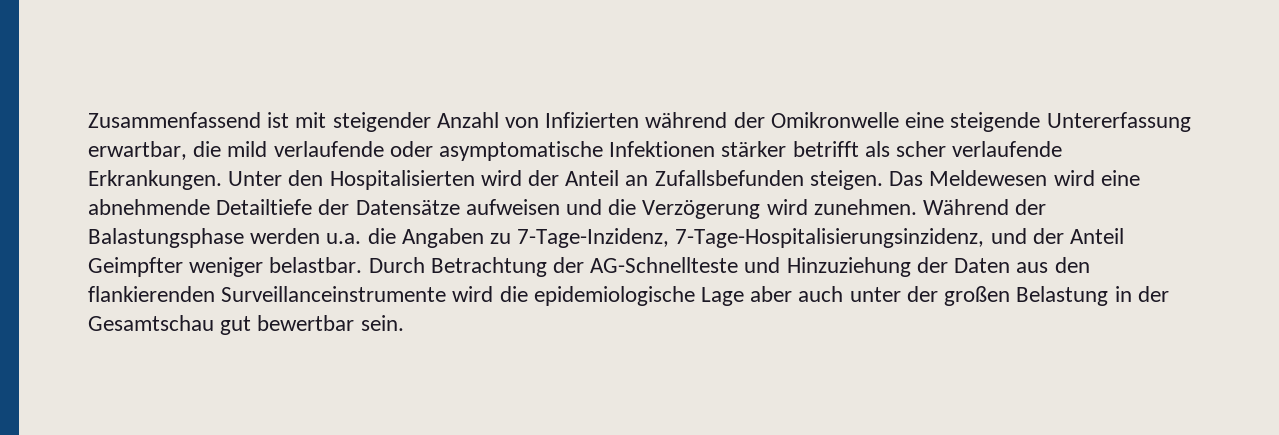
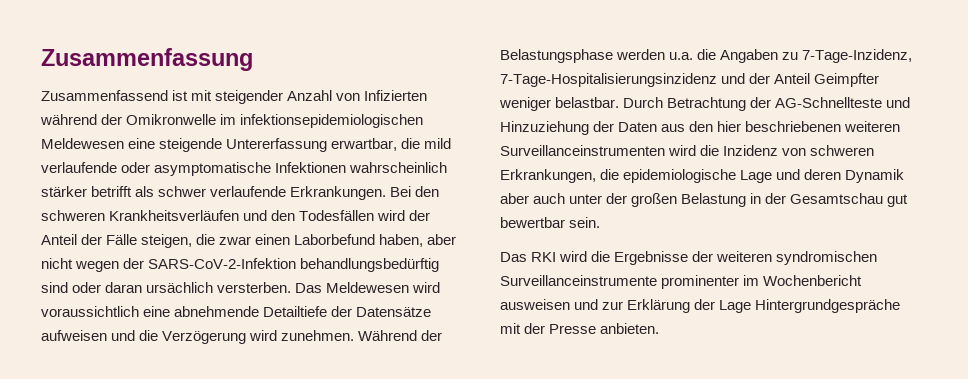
(88, 120) none -> [41,48,253,71] Zusammenfassung //
(899, 120) none -> [220,114,424,128] [41,138,124,149] im infektionsepidemiologischen Meldewesen
(716, 149) none -> [349,162,448,173] wahrscheinlich
[896,141,947,157] scher -> [158,186,207,197] schwer
[228,170,883,190] Unter den Hospitalisierten wird der Anteil an Zufallsbefunden steigen. -> [390,186,440,197] [41,210,431,221] [41,234,457,248] [41,258,440,272] [41,282,292,293] Bei den schweren Krankheitsverläufen und den Todesfällen wird der Anteil der Fälle steigen, die zwar einen Laborbefund haben, aber nicht wegen der SARS-CoV-2-Infektion behandlungsbedürftig sind oder daran ursächlich versterben.
(1095, 178) none -> [41,306,139,317] voraussichtlich
[88,228,244,248] Balastungsphase -> [500,49,613,63] Belastungsphase
[675,228,985,248] 7-Tage-Hospitalisierungsinzidenz, -> [500,73,717,87] 7-Tage-Hospitalisierungsinzidenz
[88,286,745,306] flankierenden Surveillanceinstrumente wird die epidemiologische Lage -> [717,121,901,132] [500,145,875,156] [500,169,905,183] hier beschriebenen weiteren Surveillanceinstrumenten wird die Inzidenz von schweren Erkrankungen, die epidemiologische Lage und deren Dynamik
(404, 323) none -> [500,251,878,265] [500,275,863,289] [500,299,901,313] [500,323,660,334] // Das RKI wird die Ergebnisse der weiteren syndromischen Surveillanceinstrumente prominenter im Wochenbericht ausweisen und zur Erklärung der Lage Hintergrundgespräche mit der Presse anbieten.

